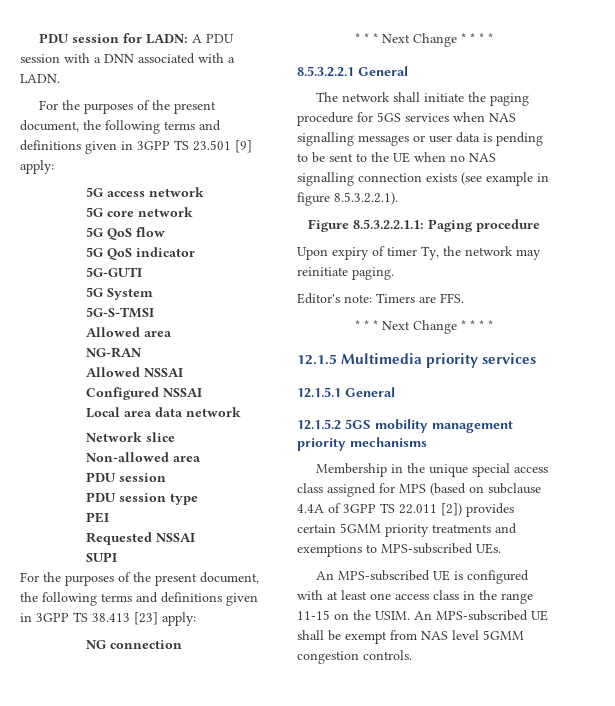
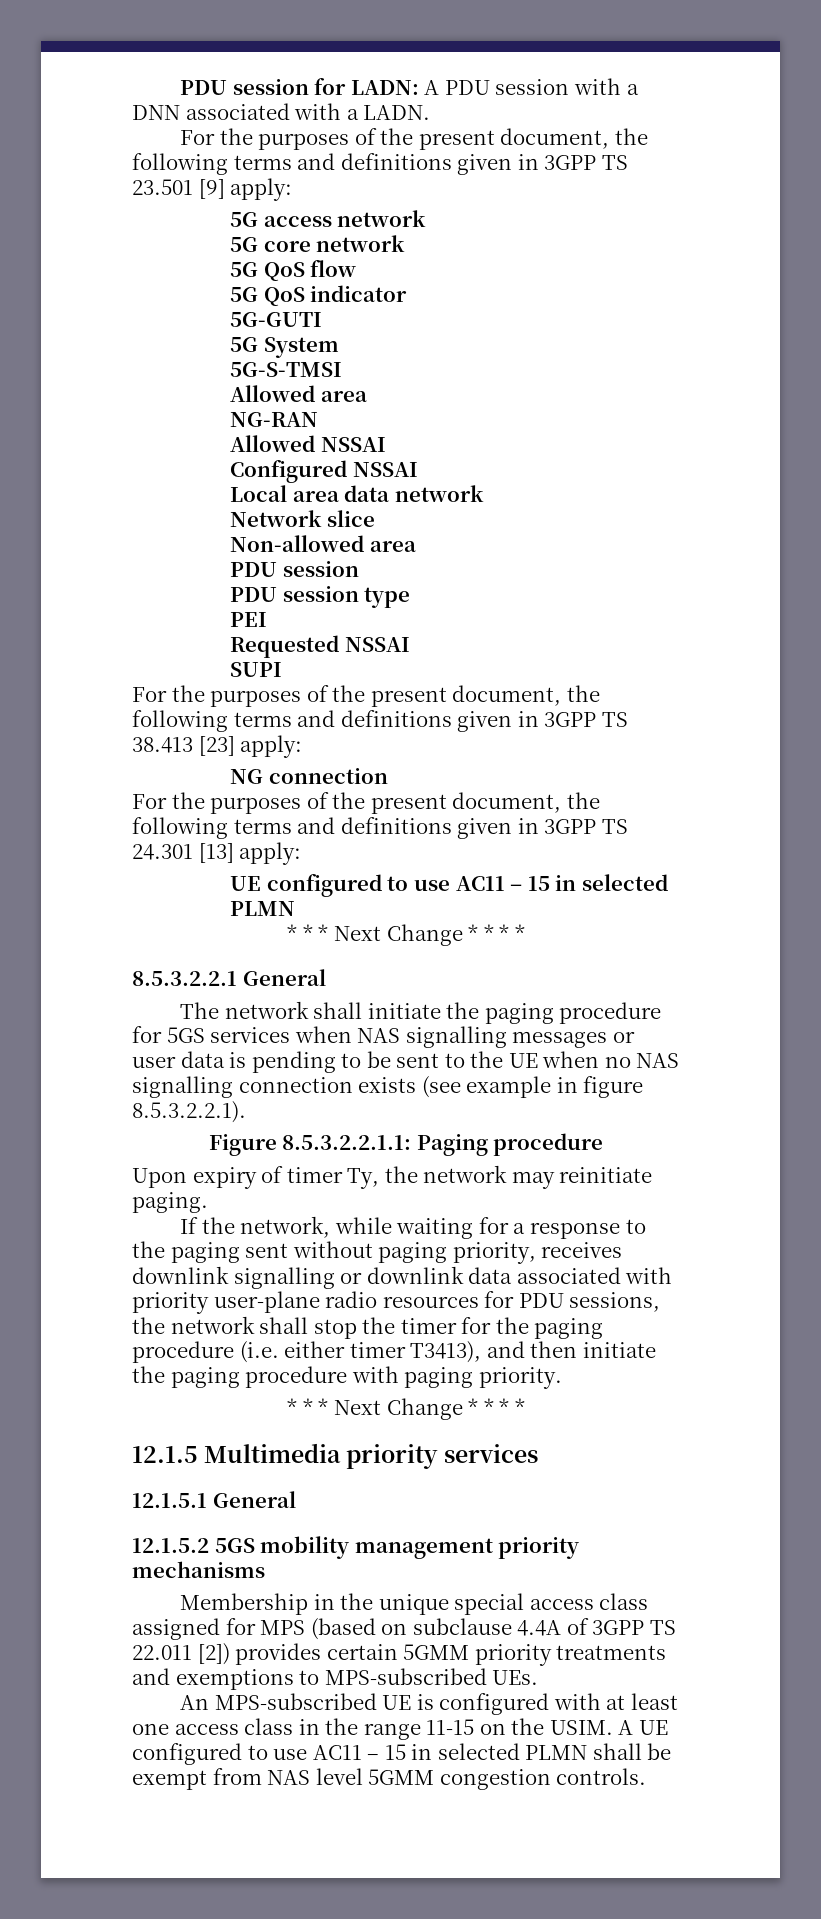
(183, 644) none -> [132,792,600,814] [132,817,628,839] [132,842,302,865] [230,874,668,897] [230,901,296,916] // For the purposes of the present document, the following terms and definitions given in 3GPP TS 24.301 [13] apply: // UE configured to use AC11 – 15 in selected PLMN
[297,293,464,304] Editor's note: Timers are FFS. -> [180,1216,646,1239] [132,1241,623,1264] [132,1266,673,1289] [132,1291,661,1314] [132,1316,604,1339] [132,1341,656,1363] [132,1366,562,1389] If the network, while waiting for a response to the paging sent without paging priority, receives downlink signalling or downlink data associated with priority user-plane radio resources for PDU sessions, the network shall stop the timer for the paging procedure (i.e. either timer T3413), and then initiate the paging procedure with paging priority.
[414,610,548,621] An MPS-subscribed UE -> [618,1720,668,1735] [132,1743,588,1765] A UE configured to use AC11 – 15 in selected PLMN

